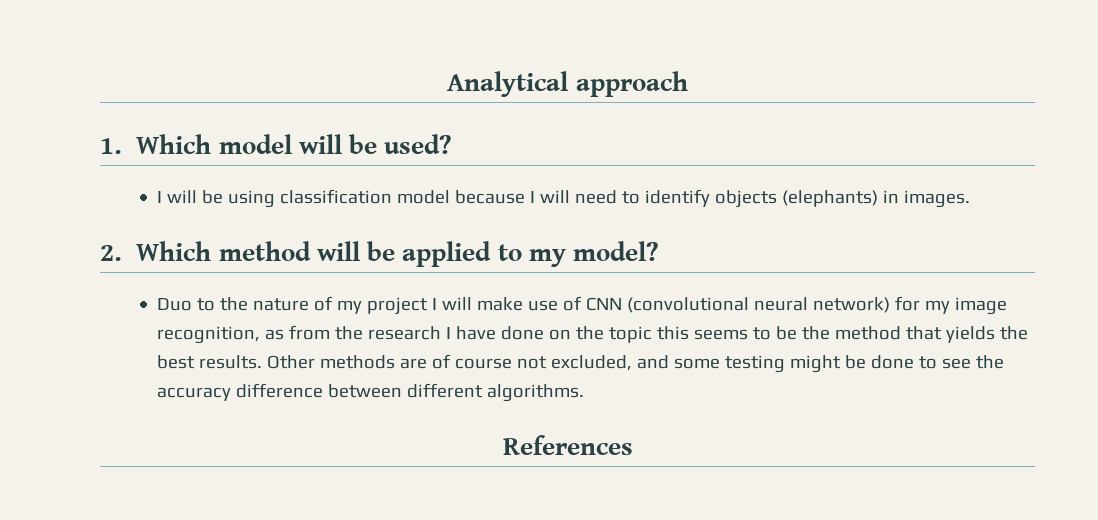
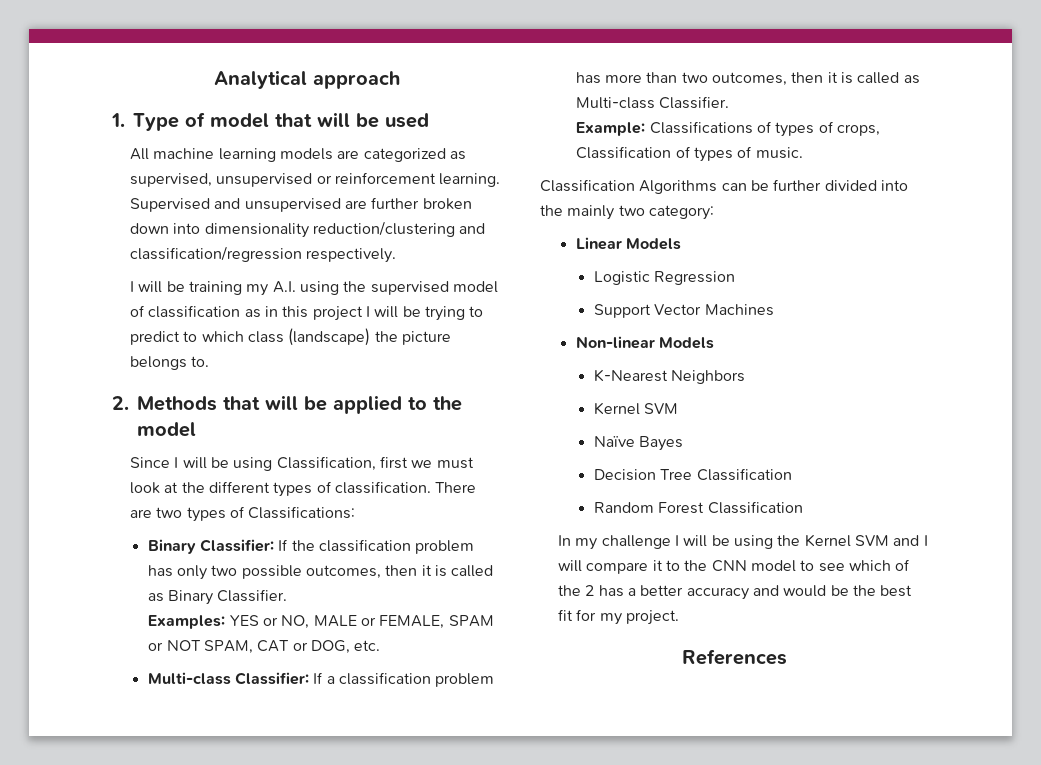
[136,134,452,154] [156,189,970,208] Which model will be used? // I will be using classification model because I will need to identify objects (elephants) in images. -> [133,112,429,131] [130,148,467,162] [130,172,501,187] [130,197,472,212] [130,221,486,238] [130,246,397,263] [130,281,499,296] [130,305,484,321] [130,328,452,346] [130,356,210,370] Type of model that will be used // All machine learning models are categorized as supervised, unsupervised or reinforcement learning. Supervised and unsupervised are further broken down into dimensionality reduction/clustering and classification/regression respectively. // I will be training my A.I. using the supervised model of classification as in this project I will be trying to predict to which class (landscape) the picture belongs to.
[136,241,311,261] Which method -> [137,396,260,411] Methods that
[528,241,659,267] [156,296,1007,315] [156,325,1028,344] [156,354,1004,373] [156,383,584,402] my model? // Duo to the nature of my project I will make use of CNN (convolutional neural network) for my image recognition, as from the research I have done on the topic this seems to be the method that yields the best results. Other methods are of course not excluded, and some testing might be done to see the accuracy difference between different algorithms. -> [433,396,462,411] [137,422,196,437] [130,456,474,471] [130,481,477,497] [130,506,356,522] [147,539,475,554] [147,565,494,580] [147,589,288,605] [148,615,494,629] [148,640,381,654] [147,672,495,687] [575,72,920,86] [575,96,730,109] [576,121,880,137] [576,146,803,162] [540,179,908,194] [540,205,714,220] [575,237,682,250] [593,271,736,285] [593,304,774,318] [575,336,715,349] [593,369,746,384] [593,402,679,415] [593,436,684,451] [593,468,792,481] [593,501,803,514] [558,534,928,550] [558,559,911,574] [558,585,913,600] [558,609,680,625] the model // Since I will be using Classification, first we must look at the different types of classification. There are two types of Classifications: // Binary Classifier: If the classification problem has only two possible outcomes, then it is called as Binary Classifier. // Examples: YES or NO, MALE or FEMALE, SPAM or NOT SPAM, CAT or DOG, etc. // Multi-class Classifier: If a classification problem has more than two outcomes, then it is called as Multi-class Classifier. // Example: Classifications of types of crops, Classification of types of music. // Classification Algorithms can be further divided into the mainly two category: // Linear Models // Logistic Regression // Support Vector Machines // Non-linear Models // K-Nearest Neighbors // Kernel SVM // Naïve Bayes // Decision Tree Classification // Random Forest Classification // In my challenge I will be using the Kernel SVM and I will compare it to the CNN model to see which of the 2 has a better accuracy and would be the best fit for my project.

